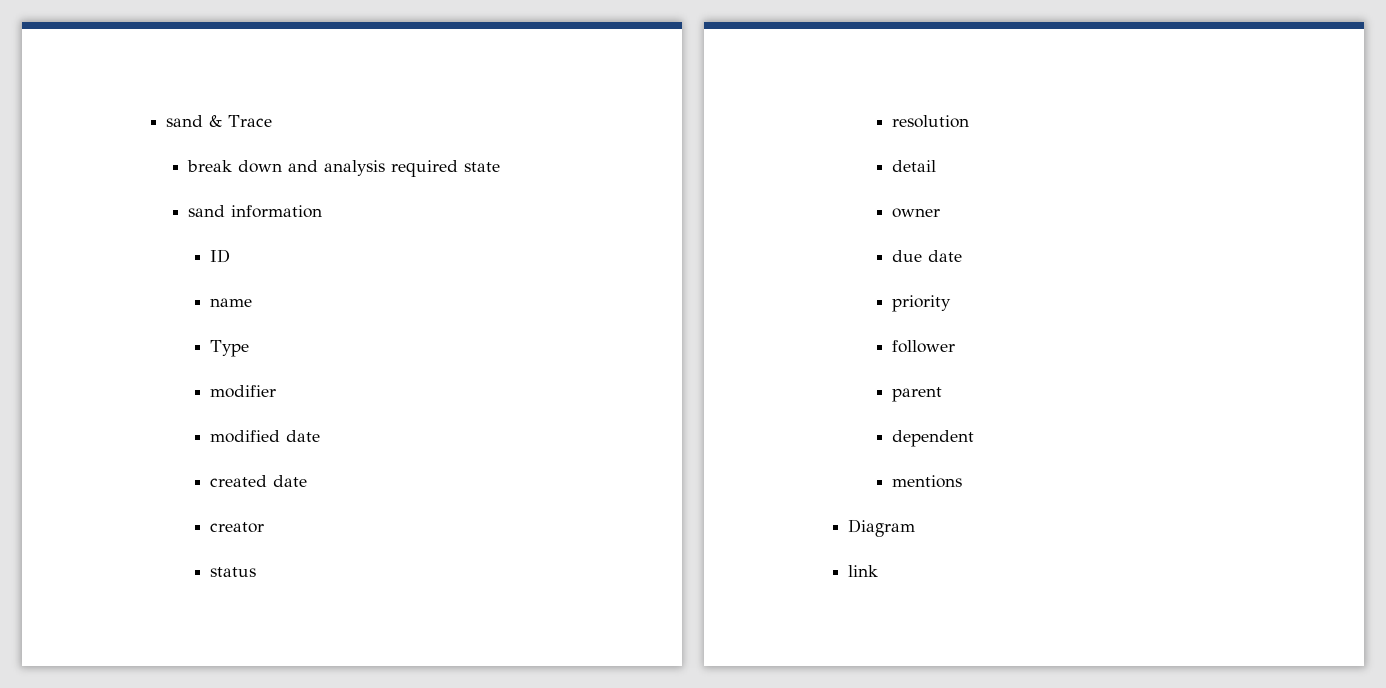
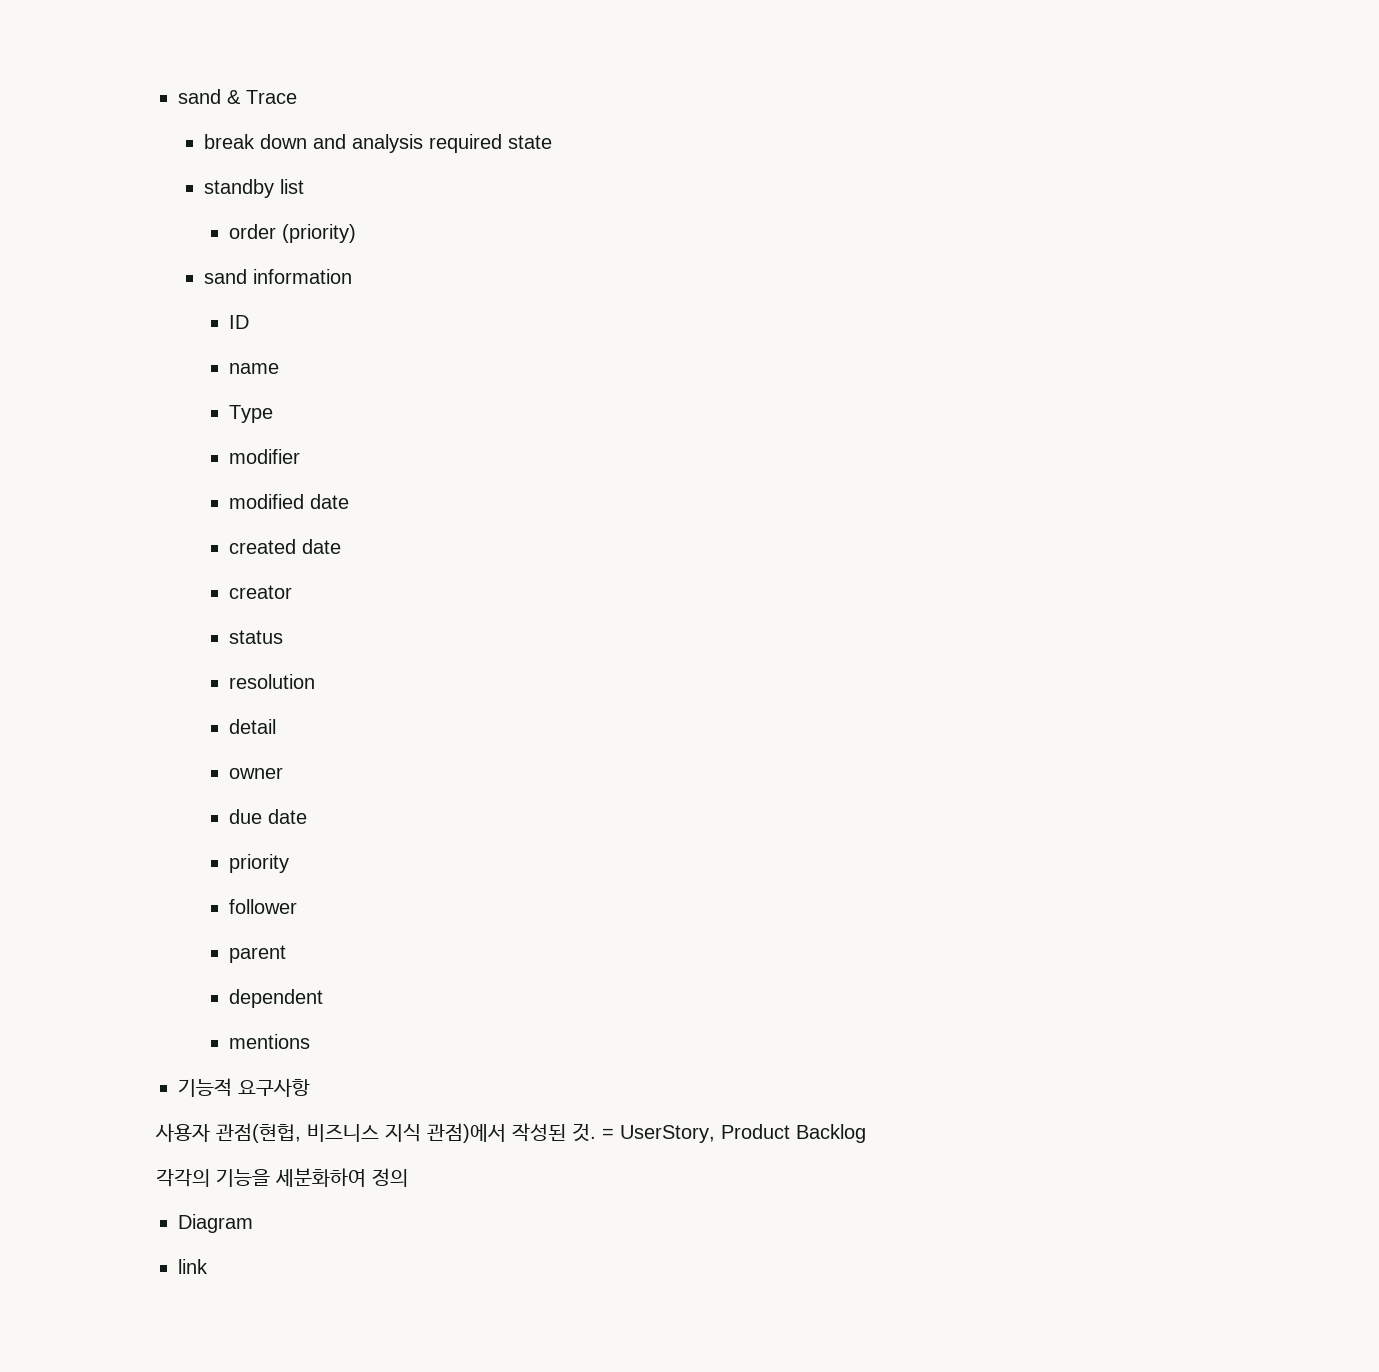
(501, 167) none -> [203,179,304,198] [229,224,357,243] // standby list // order (priority)
(963, 481) none -> [178,1078,311,1097] [155,1123,867,1143] [156,1168,409,1187] // 기능적 요구사항 // 사용자 관점(현헙, 비즈니스 지식 관점)에서 작성된 것. = UserStory, Product Backlog // 각각의 기능을 세분화하여 정의

